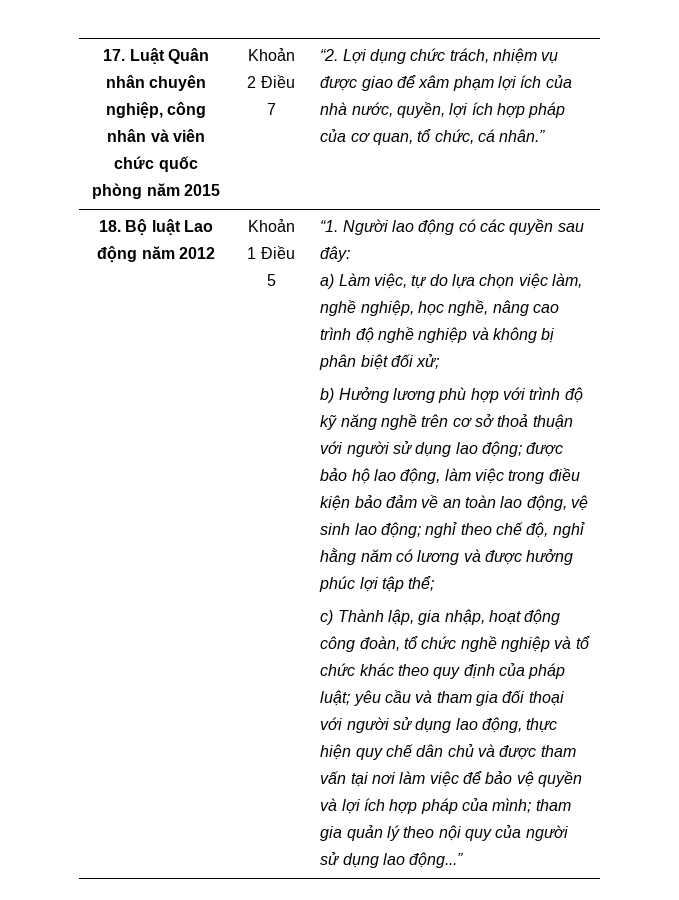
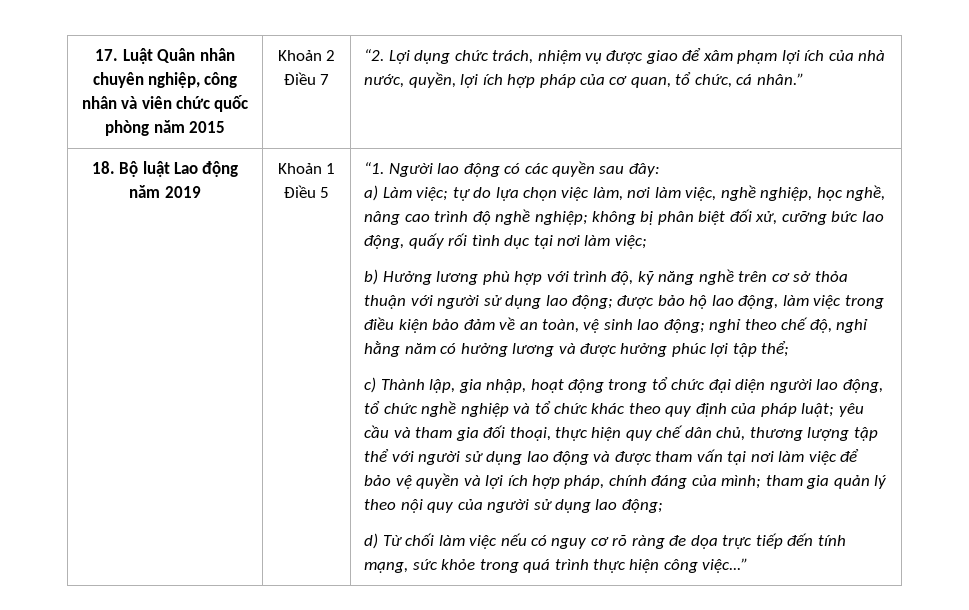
[178,247,215,259] 2012 -> [164,186,201,198] 2019
[373,273,407,289] việc, -> [416,187,449,201] việc;
(582, 280) none -> [627,187,717,201] nơi làm việc,
[418,327,489,343] nghiệp và -> [534,211,588,225] nghiệp;
[416,354,440,369] xử; -> [755,211,884,225] [364,233,647,249] xử, cưỡng bức lao động, quấy rối tình dục tại nơi làm việc;
[564,387,583,403] độ -> [611,271,634,285] độ,
[497,414,529,427] thoả -> [814,271,848,282] thỏa
[464,495,567,511] toàn lao động, -> [542,319,580,333] toàn,
(413, 555) none -> [460,343,508,357] hưởng
[320,636,400,652] công đoàn, -> [608,377,883,393] trong tổ chức đại diện người lao động,
[528,691,564,706] [320,717,558,733] [320,744,474,760] thoại với người sử dụng lao động, thực hiện quy chế dân chủ -> [509,425,878,441] [364,449,590,465] thoại, thực hiện quy chế dân chủ, thương lượng tập thể với người sử dụng lao động
[420,798,458,814] pháp -> [564,475,688,489] pháp, chính đáng
[409,852,464,868] động...” -> [621,499,663,513] [364,533,846,549] [364,558,749,573] động; // d) Từ chối làm việc nếu có nguy cơ rõ ràng đe dọa trực tiếp đến tính mạng, sức khỏe trong quá trình thực hiện công việc...”

